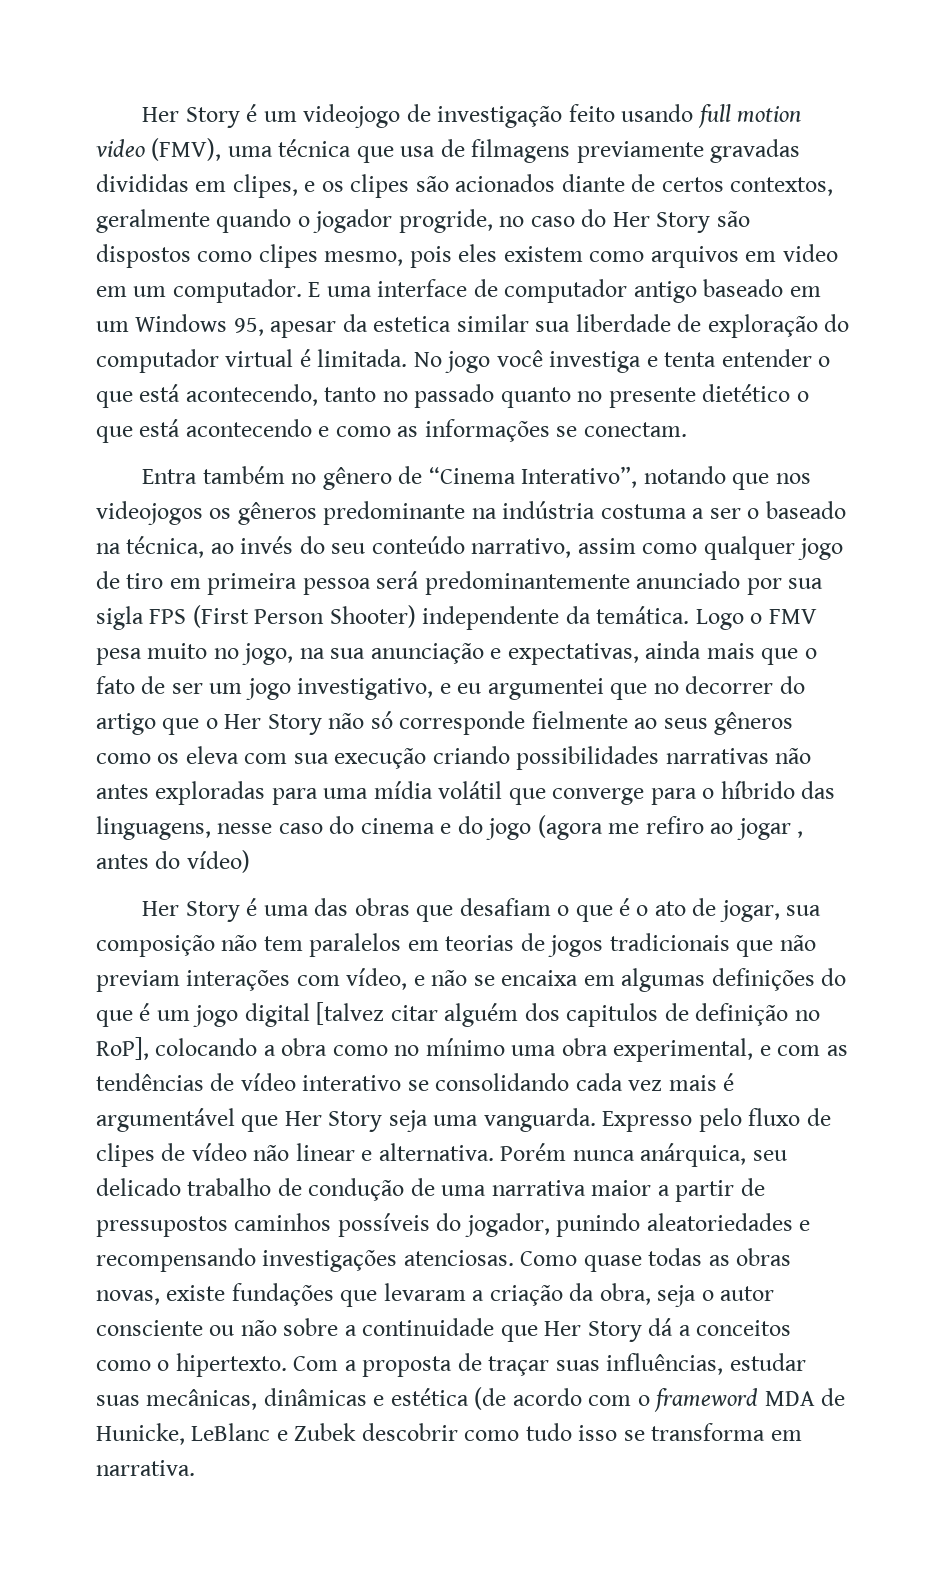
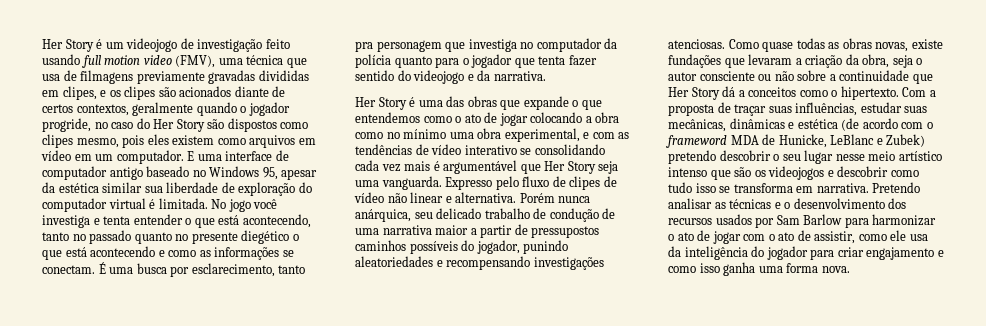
[782,244,838,262] video -> [41,150,71,161] vídeo
[789,286,821,297] [96,321,129,332] em um -> [192,170,206,177] no
[373,316,452,332] estetica -> [58,183,99,193] estética
[702,384,791,402] dietético -> [241,230,290,244] diegético
[142,466,811,490] [96,501,846,525] [96,536,844,560] [96,571,824,595] [96,605,817,630] [96,641,817,665] [96,676,805,700] [96,711,794,735] [96,746,812,770] [96,781,836,805] [96,815,804,840] [96,850,250,873] // Entra também no gênero de “Cinema Interativo”, notando que nos videojogos os gêneros predominante na indústria costuma a ser o baseado na técnica, ao invés do seu conteúdo narrativo, assim como qualquer jogo de tiro em primeira pessoa será predominantemente anunciado por sua sigla FPS (First Person Shooter) independente da temática. Logo o FMV pesa muito no jogo, na sua anunciação e expectativas, ainda mais que o fato de ser um jogo investigativo, e eu argumentei que no decorrer do artigo que o Her Story não só corresponde fielmente ao seus gêneros como os eleva com sua execução criando possibilidades narrativas não antes exploradas para uma mídia volátil que converge para o híbrido das linguagens, nesse caso do cinema e do jogo (agora me refiro ao jogar , antes do vídeo) -> [98,262,306,277] [355,38,618,52] [355,54,597,68] [355,70,546,84] É uma busca por esclarecimento, tanto pra personagem que investiga no computador da polícia quanto para o jogador que tenta fazer sentido do videojogo e da narrativa.
[459,898,822,922] [96,933,816,957] [96,968,847,992] [96,1002,820,1027] [96,1037,149,1060] desafiam o que é o ato de jogar, sua composição não tem paralelos em teorias de jogos tradicionais que não previam interações com vídeo, e não se encaixa em algumas definições do que é um jogo digital [talvez citar alguém dos capitulos de definição no RoP], -> [523,96,602,110] [355,112,528,126] expande o que entendemos como o ato de jogar
[294,1423,357,1441] Zubek -> [886,134,926,147] [668,150,942,164] [668,166,834,180] Zubek) pretendo descobrir o seu lugar nesse meio artístico intenso que são os videojogos e
(195, 1468) none -> [872,182,921,193] [668,198,907,209] [668,214,937,228] [668,230,928,244] [668,246,944,260] [668,262,850,276] Pretendo analisar as técnicas e o desenvolvimento dos recursos usados por Sam Barlow para harmonizar o ato de jogar com o ato de assistir, como ele usa da inteligência do jogador para criar engajamento e como isso ganha uma forma nova.

